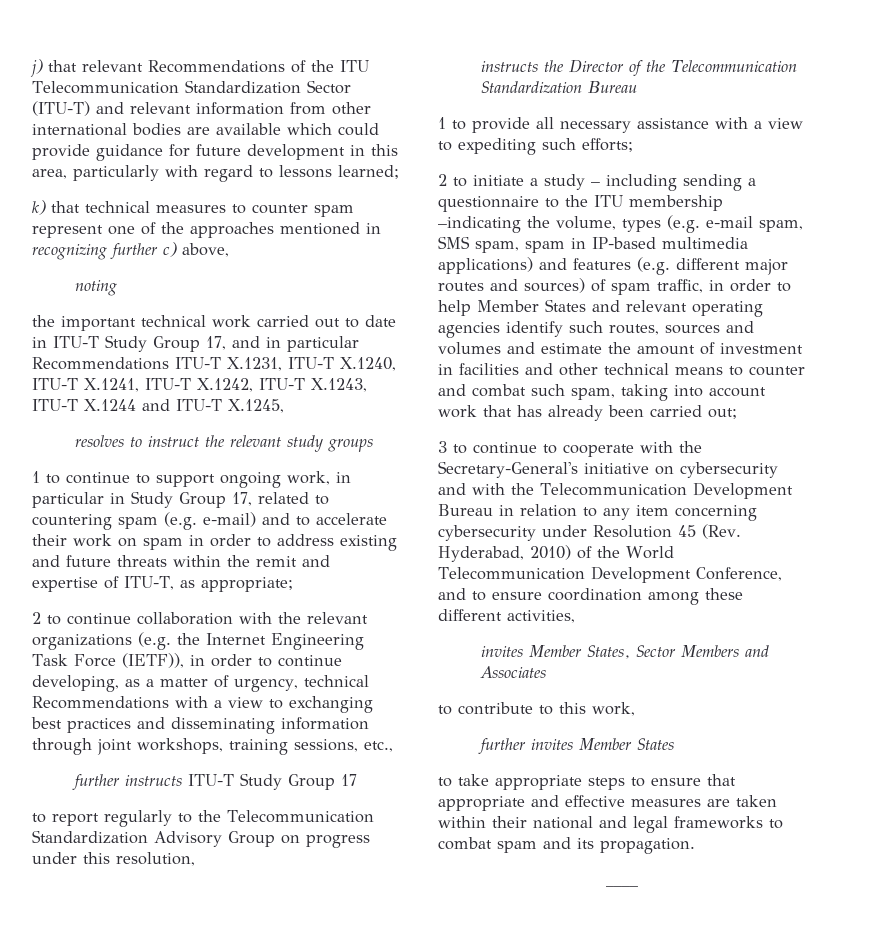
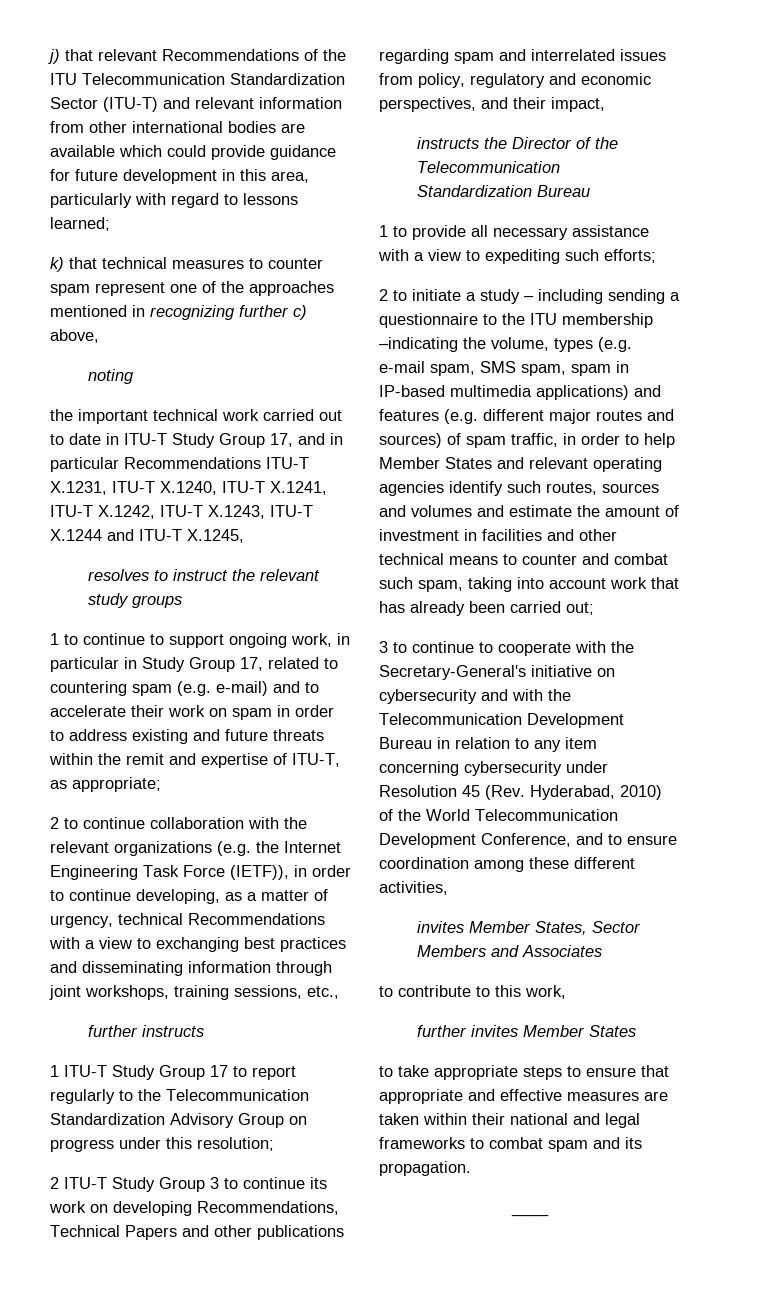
(182, 780) none -> [50,1065,59,1077] // 1
(357, 780) // -> (228, 1071) none
[116,852,195,866] resolution, -> [197,1137,274,1151] [50,1177,327,1192] [49,1201,339,1216] [50,1225,344,1240] [379,49,666,64] [379,73,651,88] [379,97,605,112] resolution; // 2 ITU-T Study Group 3 to continue its work on developing Recommendations, Technical Papers and other publications regarding spam and interrelated issues from policy, regulatory and economic perspectives, and their impact,

